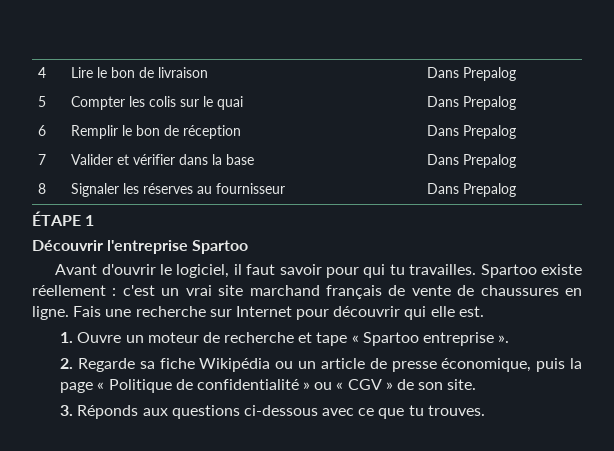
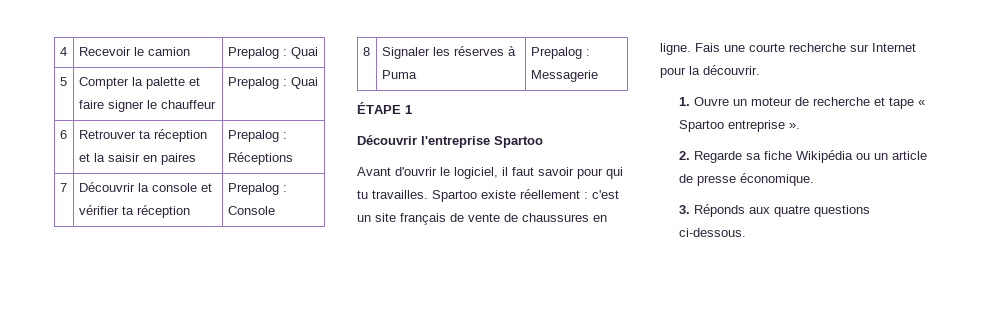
[71,67,209,78] [427,67,517,81] Lire le bon de livraison | Dans Prepalog -> [78,47,190,56] [227,47,318,59] Recevoir le camion | Prepalog : Quai
[129,96,244,110] [427,96,517,110] les colis sur le quai | Dans Prepalog -> [131,77,200,89] [78,100,216,112] [227,77,318,89] la palette et faire signer le chauffeur | Prepalog : Quai
[71,125,242,139] [427,125,517,139] Remplir le bon de réception | Dans Prepalog -> [78,129,207,142] [78,153,196,165] [227,130,287,142] [227,152,293,165] Retrouver ta réception et la saisir en paires | Prepalog : Réceptions
[71,154,255,165] [427,154,517,168] Valider et vérifier dans la base | Dans Prepalog -> [78,182,212,192] [78,205,190,218] [227,183,287,195] [227,206,275,215] Découvrir la console et vérifier ta réception | Prepalog : Console
[197,183,286,194] [427,183,517,197] au fournisseur | Dans Prepalog -> [507,46,516,56] [381,70,417,79] [530,47,590,59] [530,70,598,82] à Puma | Prepalog : Messagerie
[185,285,320,296] vrai site marchand -> [375,213,396,222] site
(132, 313) none -> [749,43,785,52] courte
[333,306,484,320] découvrir qui elle est. -> [689,65,760,75] la découvrir.
[441,358,582,372] [60,379,477,393] [60,405,485,419] économique, puis la page « Politique de confidentialité » ou « CGV » de son site. // 3. Réponds aux questions ci-dessous avec ce que tu trouves. -> [739,173,814,186] [678,204,870,217] [678,228,746,237] économique. // 3. Réponds aux quatre questions ci-dessous.

